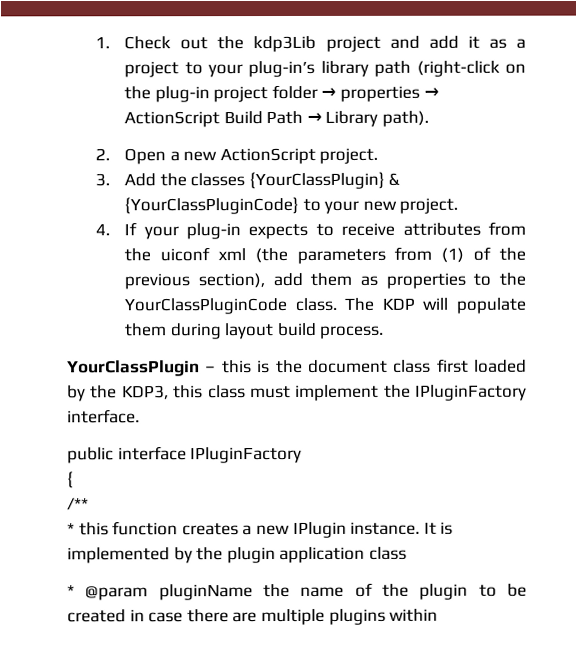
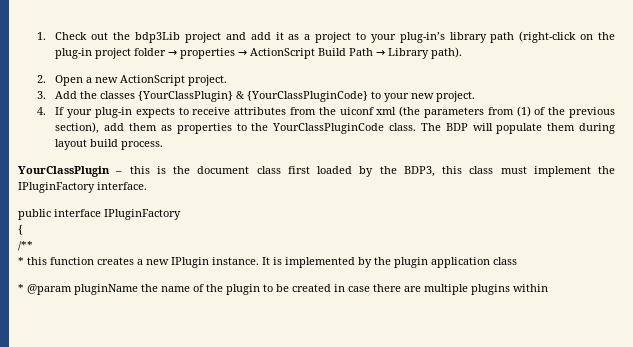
[253,35,317,53] kdp3Lib -> [135,32,181,43] bdp3Lib
[381,297,415,310] KDP -> [445,123,468,131] BDP
[121,385,169,400] KDP3, -> [403,166,435,177] BDP3,

